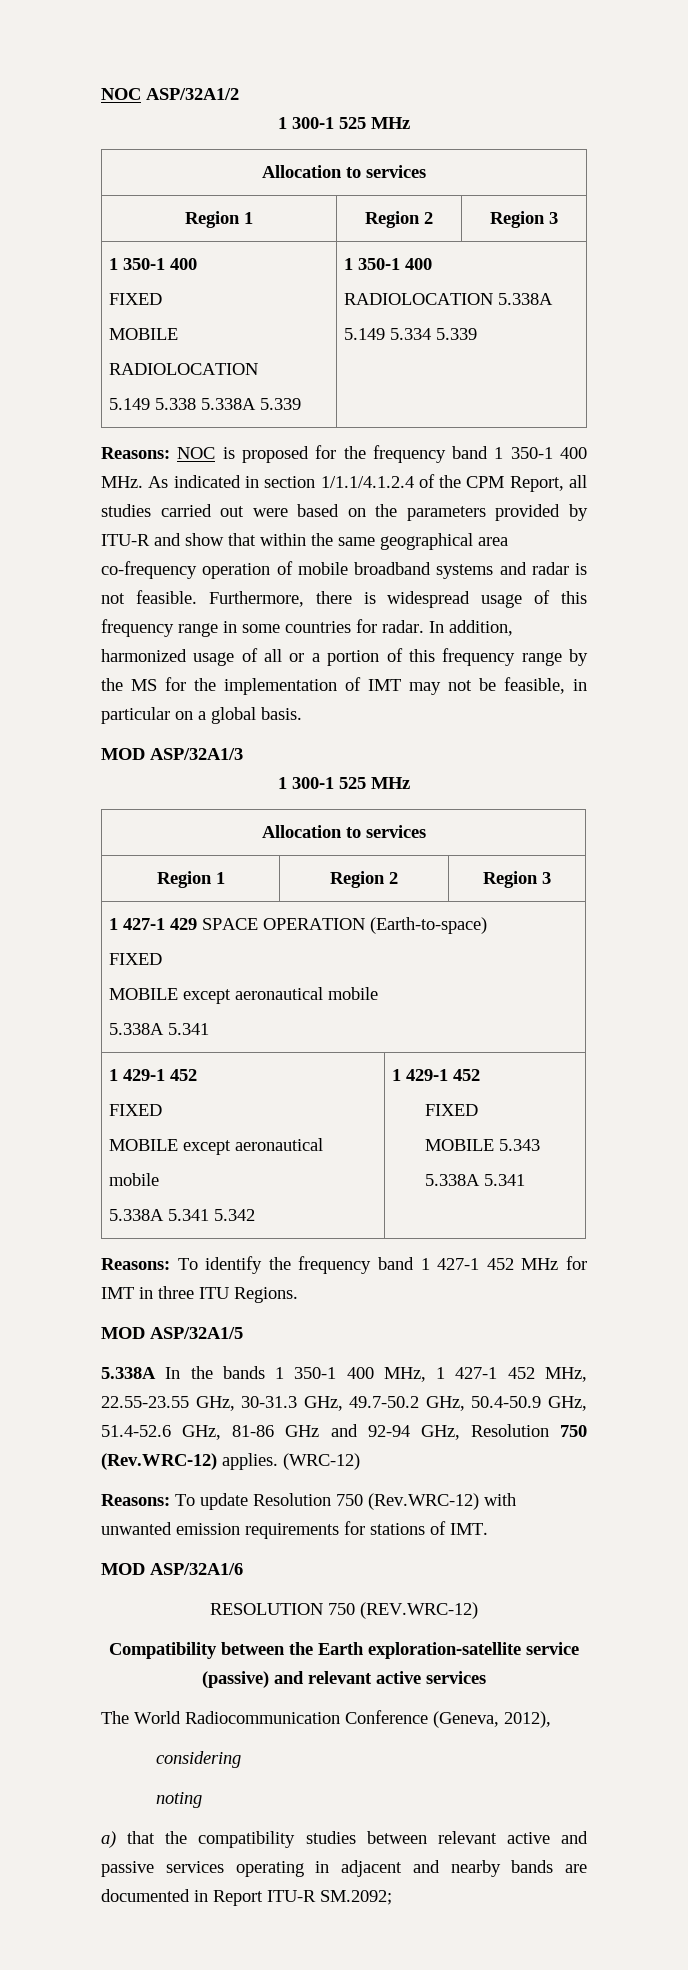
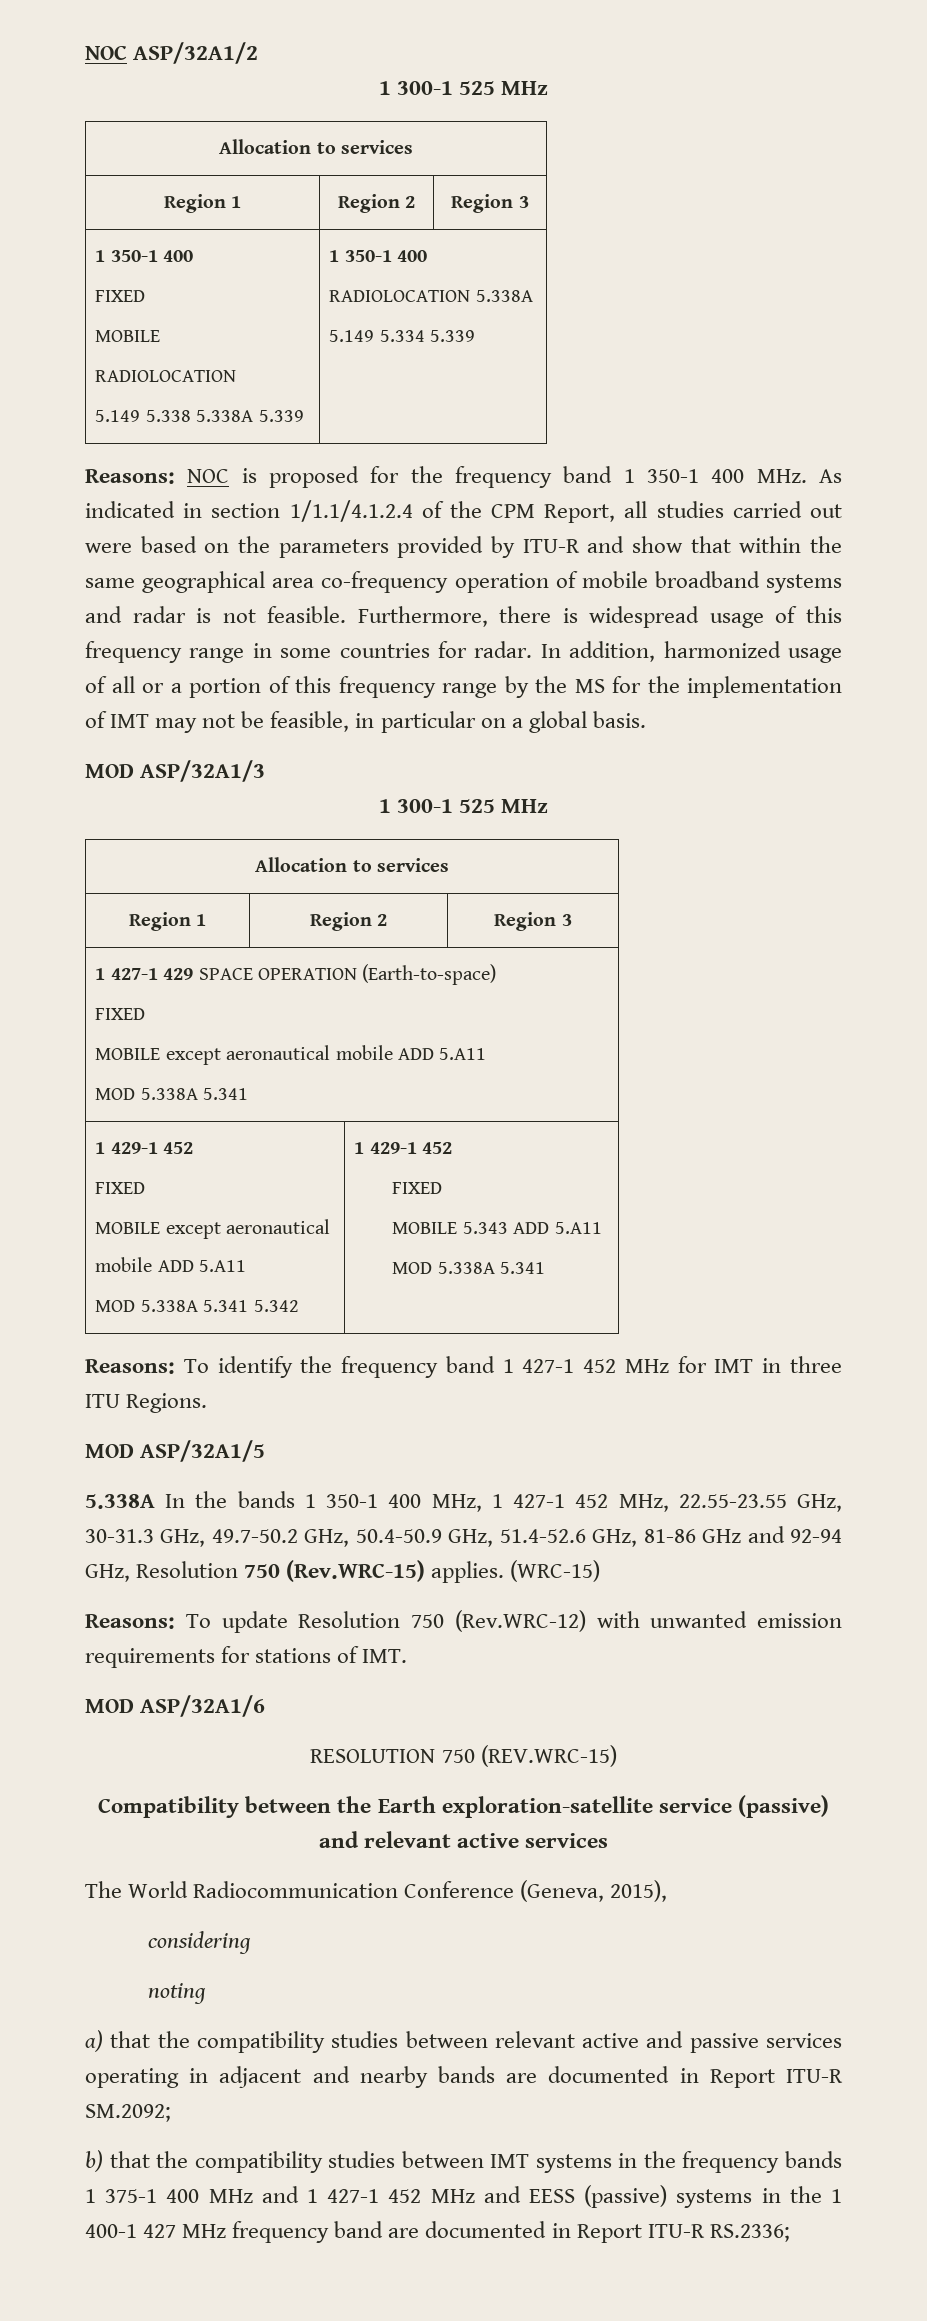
(378, 993) // -> [398,1048,487,1060] [95,1088,136,1100] ADD 5.A11 // MOD
(159, 1179) // -> [157,1260,247,1272] [95,1300,136,1312] ADD 5.A11 // MOD
(540, 1145) // -> [513,1222,602,1234] [392,1262,433,1274] ADD 5.A11 // MOD
[101,1453,360,1470] (Rev.WRC-12) applies. (WRC-12) -> [286,1560,601,1583] (Rev.WRC-15) applies. (WRC-15)
[360,1602,478,1619] (REV.WRC-12) -> [480,1745,617,1767] (REV.WRC-15)
[504,1711,551,1728] 2012), -> [610,1880,668,1902] 2015),
(392, 1897) none -> [85,2150,842,2173] [85,2185,843,2208] [85,2221,790,2243] // b) that the compatibility studies between IMT systems in the frequency bands 1 375-1 400 MHz and 1 427-1 452 MHz and EESS (passive) systems in the 1 400-1 427 MHz frequency band are documented in Report ITU-R RS.2336;

